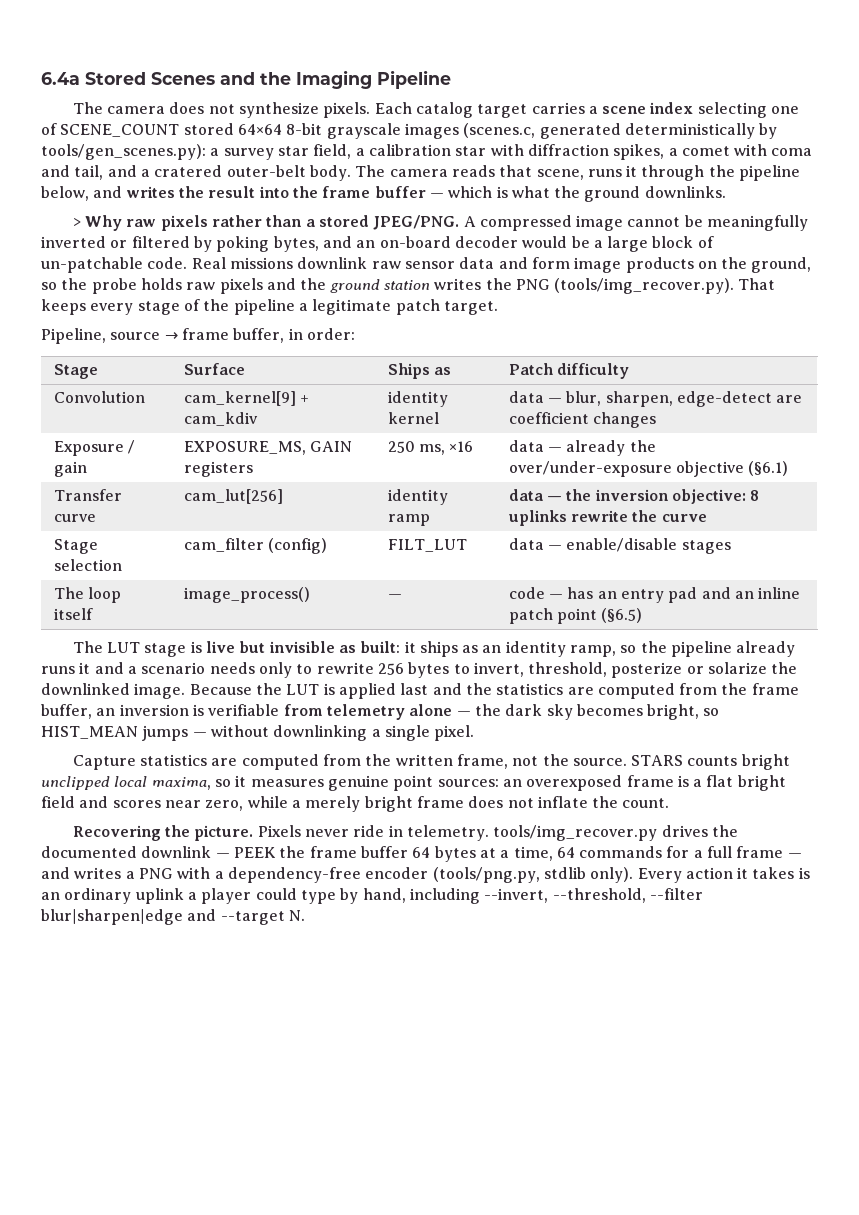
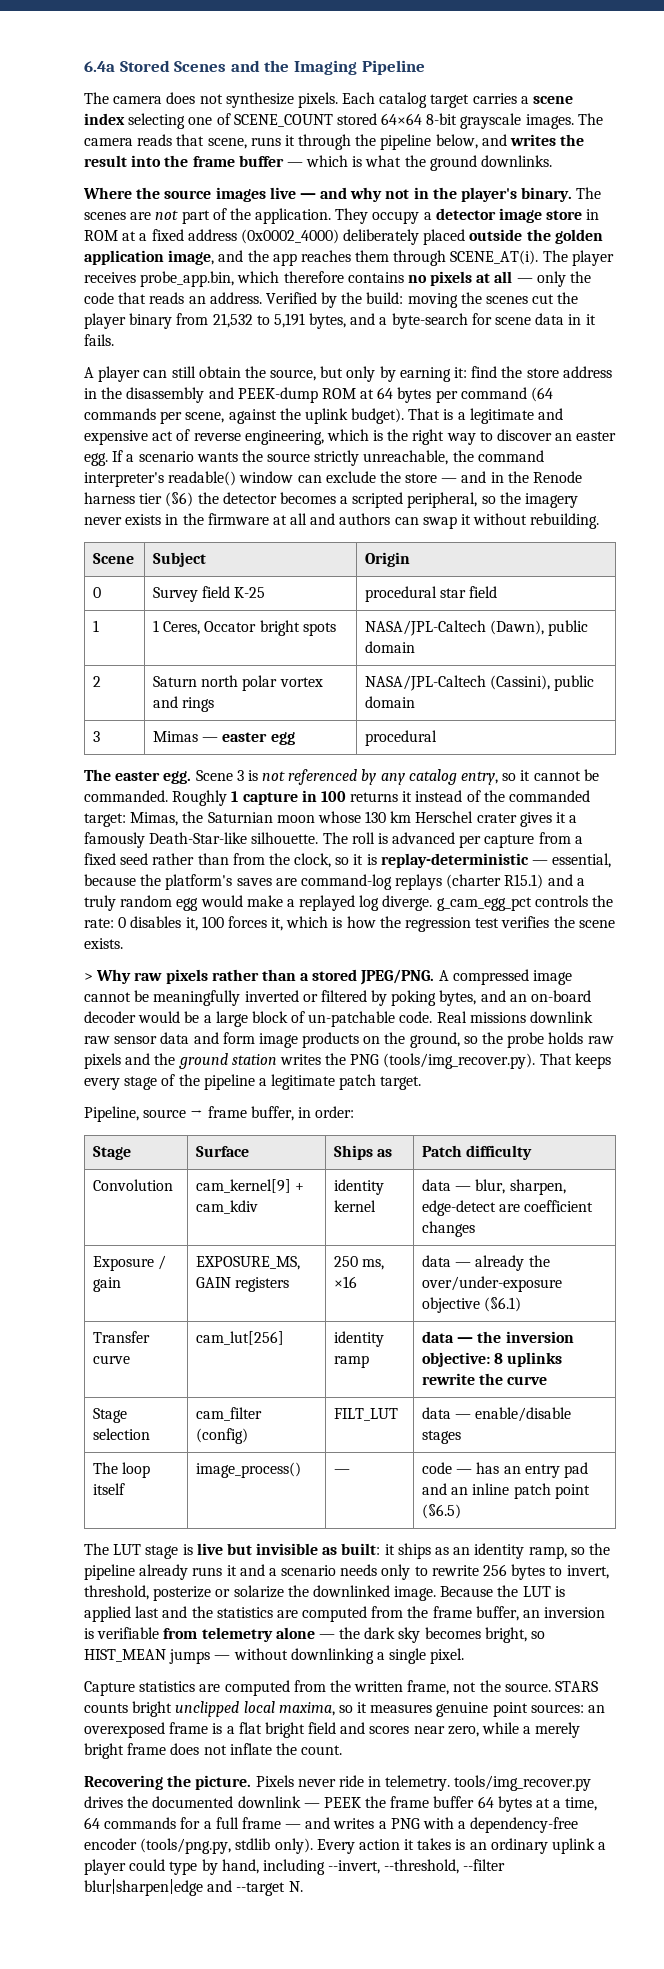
[404,123,778,139] [41,144,813,160] [41,165,351,181] images (scenes.c, generated deterministically by tools/gen_scenes.py): a survey star field, a calibration star with diffraction spikes, a comet with coma and tail, and a cratered outer-belt body. -> [525,114,574,129] images.
(726, 192) none -> [83,187,602,202] [84,208,600,224] [84,229,603,245] [84,250,614,266] [84,271,592,287] [84,292,579,308] [84,313,596,329] [84,334,114,346] [84,366,612,382] [84,387,554,403] [84,408,564,424] [84,429,617,445] [84,450,544,466] [84,471,583,487] [84,492,579,508] [84,513,600,529] [93,553,135,564] [153,552,207,567] [365,552,411,567] [93,587,102,598] [153,586,266,602] [365,586,498,602] [93,620,100,632] [153,620,336,636] [365,620,589,636] [365,641,416,653] [93,676,102,687] [153,675,323,691] [153,696,215,712] [365,675,595,691] [365,696,416,708] [93,731,101,742] [153,731,295,745] [365,730,438,746] [84,769,599,785] [84,790,591,806] [84,811,578,827] [84,832,583,848] [84,853,612,868] [84,874,585,890] [84,895,614,911] [84,916,615,932] [84,938,123,949] // Where the source images live — and why not in the player's binary. The scenes are not part of the application. They occupy a detector image store in ROM at a fixed address (0x0002_4000) deliberately placed outside the golden application image, and the app reaches them through SCENE_AT(i). The player receives probe_app.bin, which therefore contains no pixels at all — only the code that reads an address. Verified by the build: moving the scenes cut the player binary from 21,532 to 5,191 bytes, and a byte-search for scene data in it fails. // A player can still obtain the source, but only by earning it: find the store address in the disassembly and PEEK-dump ROM at 64 bytes per command (64 commands per scene, against the uplink budget). That is a legitimate and expensive act of reverse engineering, which is the right way to discover an easter egg. If a scenario wants the source strictly unreachable, the command interpreter's readable() window can exclude the store — and in the Renode harness tier (§6) the detector becomes a scripted peripheral, so the imagery never exists in the firmware at all and authors can swap it without rebuilding. // Scene | Subject | Origin // 0 | Survey field K-25 | procedural star field // 1 | 1 Ceres, Occator bright spots | NASA/JPL-Caltech (Dawn), public domain // 2 | Saturn north polar vortex and rings | NASA/JPL-Caltech (Cassini), public domain // 3 | Mimas — easter egg | procedural // The easter egg. Scene 3 is not referenced by any catalog entry, so it cannot be commanded. Roughly 1 capture in 100 returns it instead of the commanded target: Mimas, the Saturnian moon whose 130 km Herschel crater gives it a famously Death-Star-like silhouette. The roll is advanced per capture from a fixed seed rather than from the clock, so it is replay-deterministic — essential, because the platform's saves are command-log replays (charter R15.1) and a truly random egg would make a replayed log diverge. g_cam_egg_pct controls the rate: 0 disables it, 100 forces it, which is how the regression test verifies the scene exists.

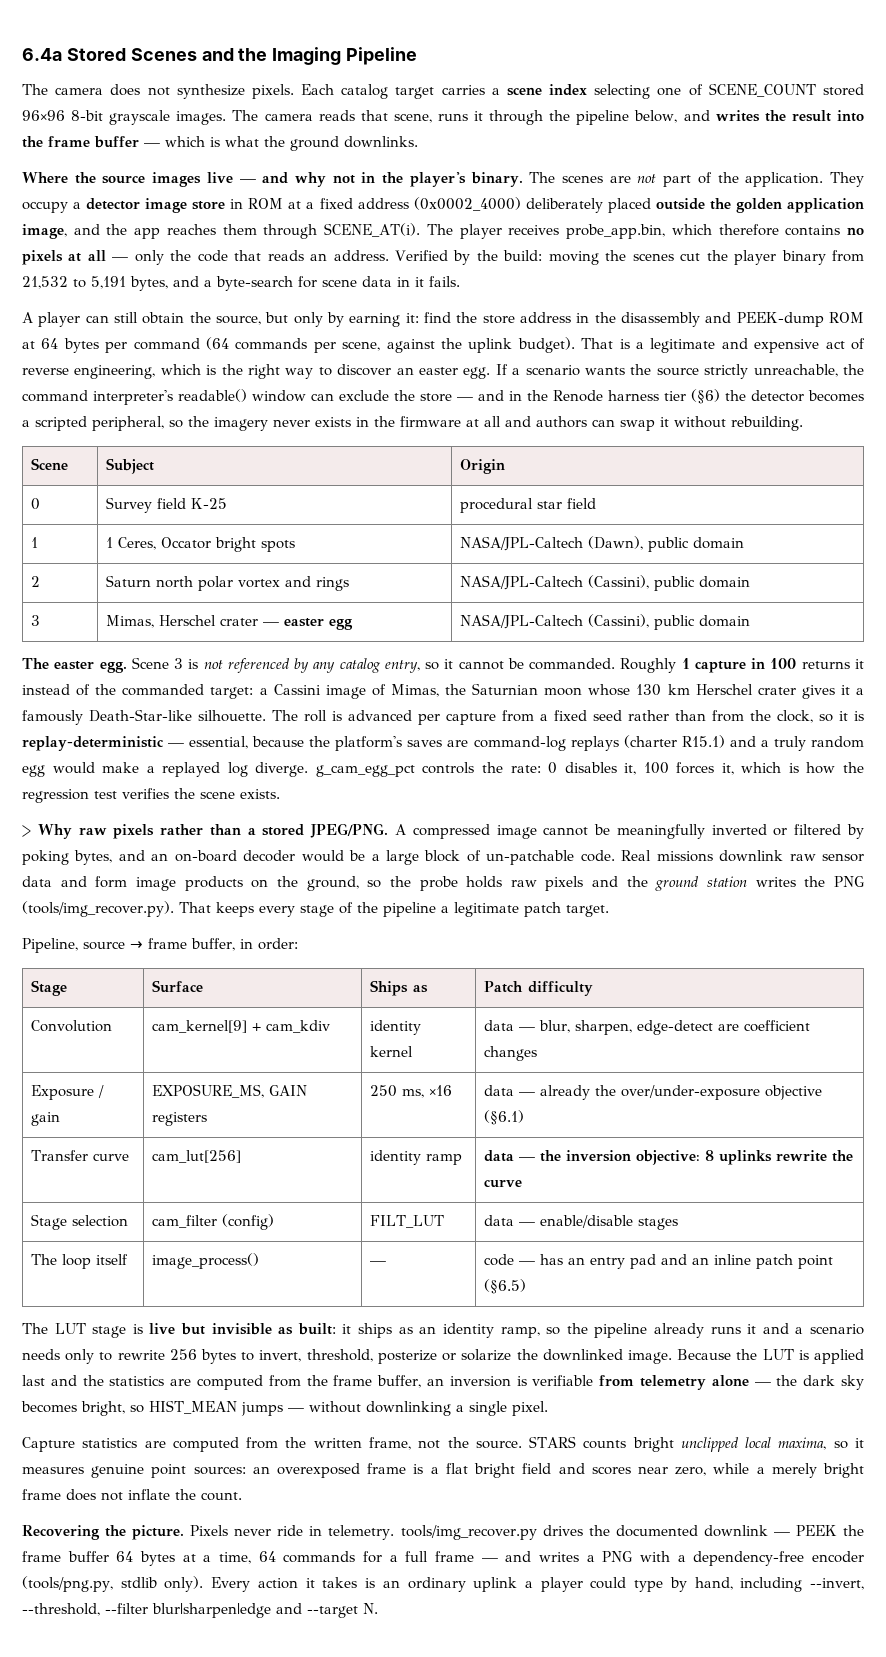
[381,113,423,125] 64×64 -> [22,110,65,121] 96×96
[153,731,199,742] Mimas -> [106,615,259,628] Mimas, Herschel crater
[365,730,438,746] procedural -> [460,614,751,630] NASA/JPL-Caltech (Cassini), public domain
(126, 820) none -> [259,684,386,699] a Cassini image of

